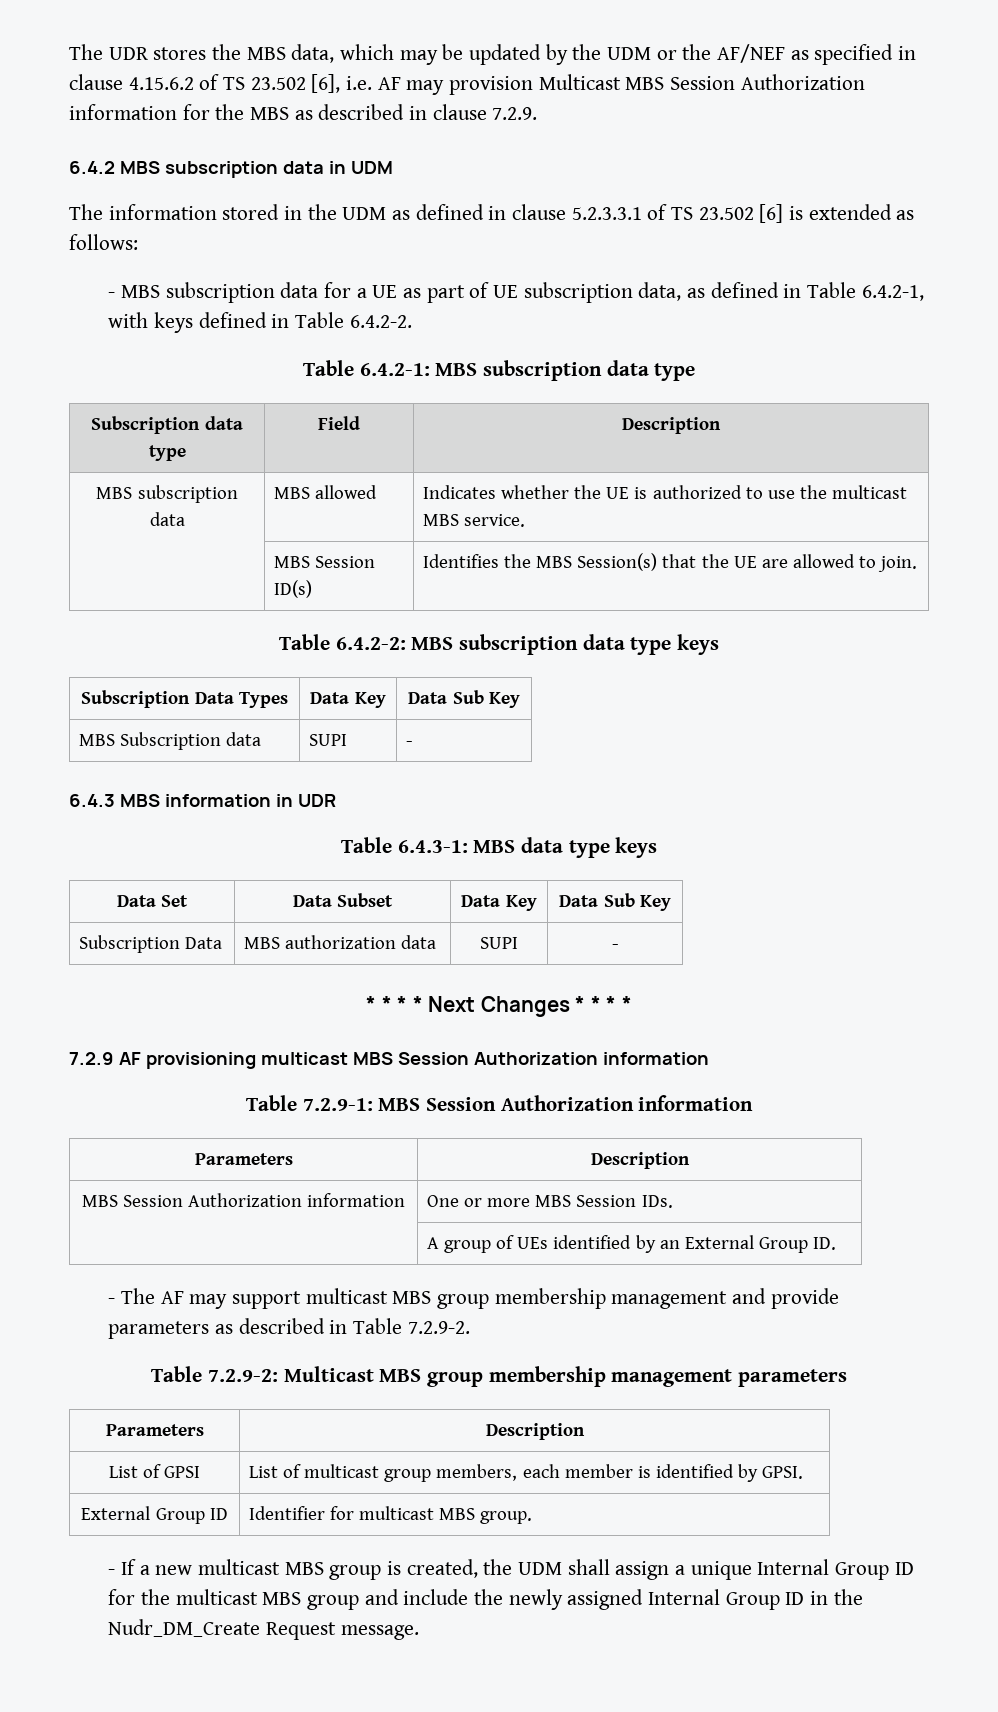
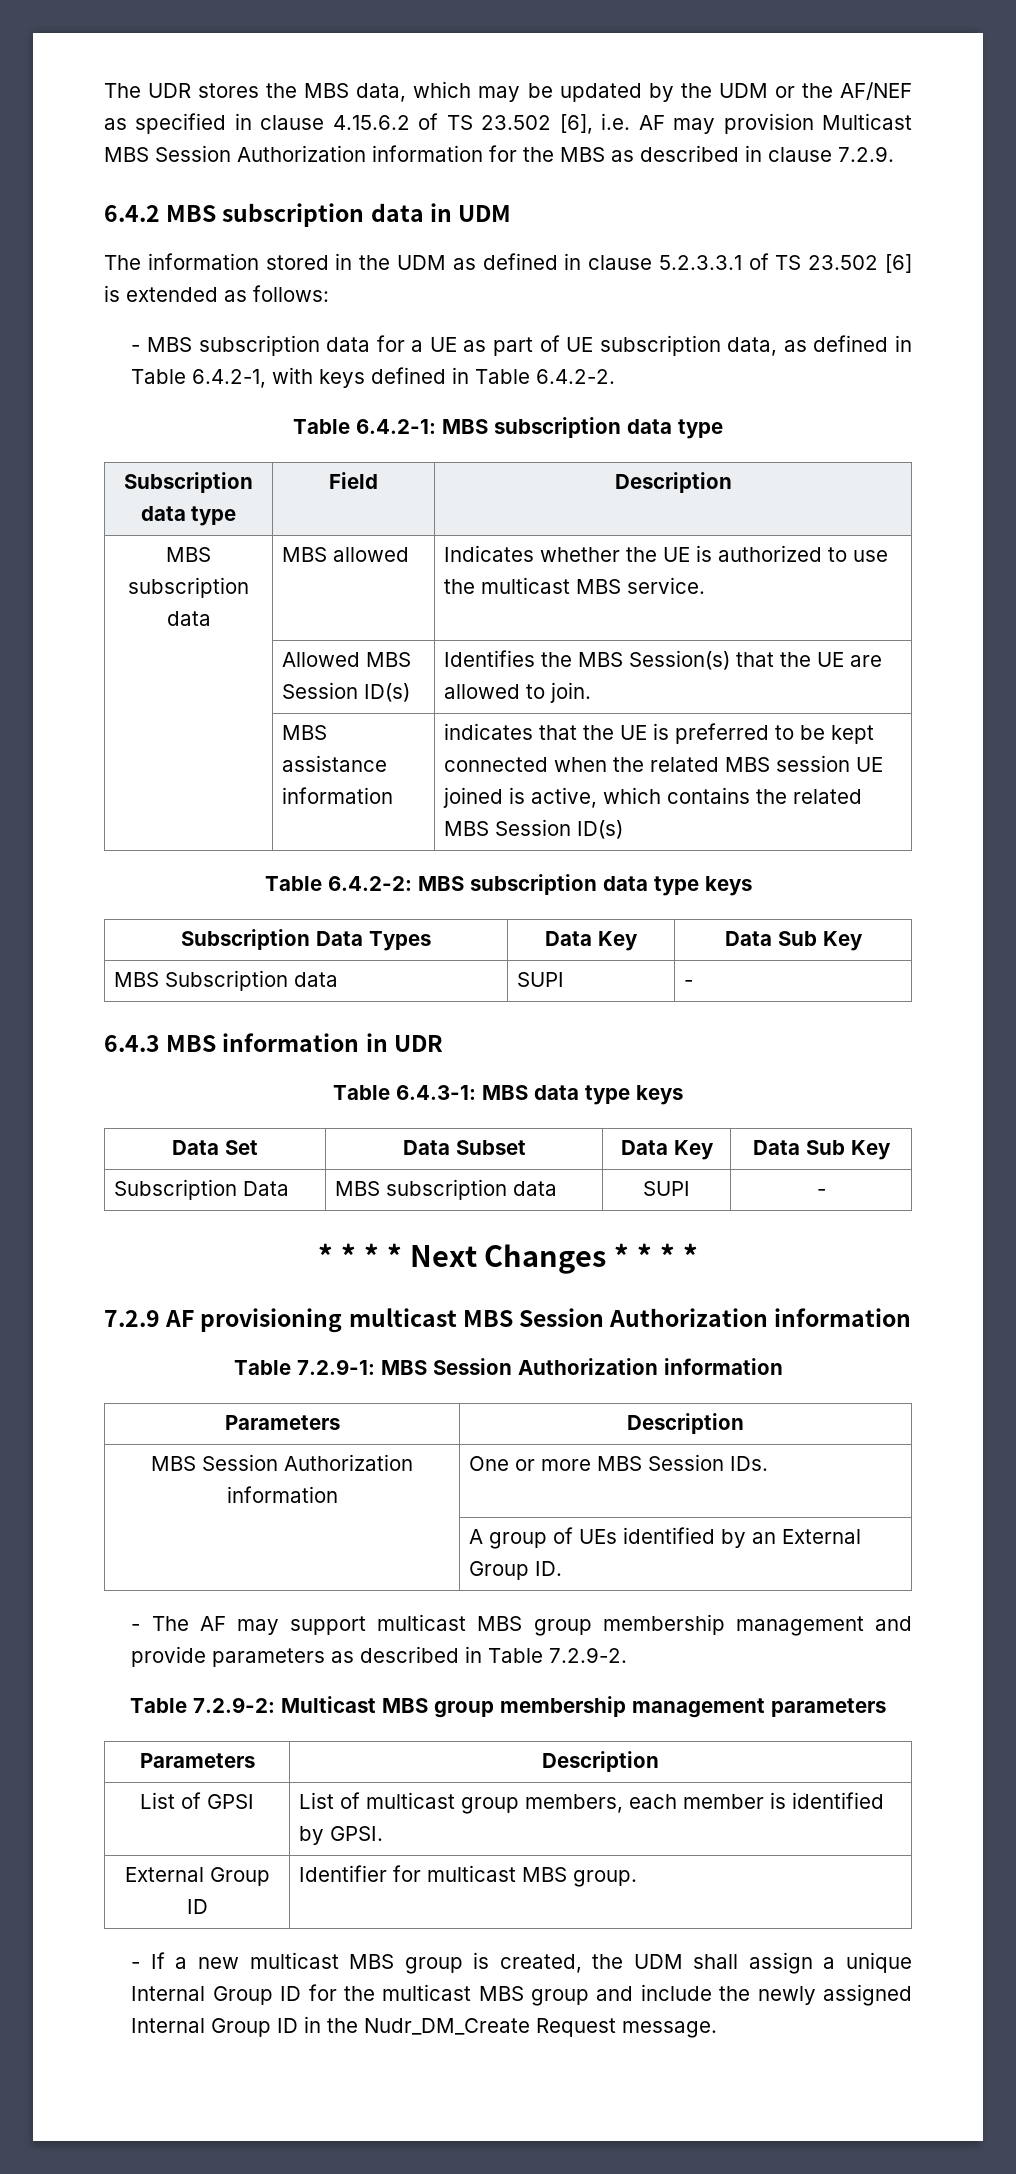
(526, 520) none -> [281,652,360,667] Allowed
(918, 564) none -> [281,725,327,740] [281,755,387,772] [281,787,393,804] [443,723,874,744] [443,755,883,772] [442,787,862,808] [443,819,623,839] // | MBS assistance information | indicates that the UE is preferred to be kept connected when the related MBS session UE joined is active, which contains the related MBS Session ID(s)
[285,935,397,949] authorization -> [385,1179,507,1200] subscription

